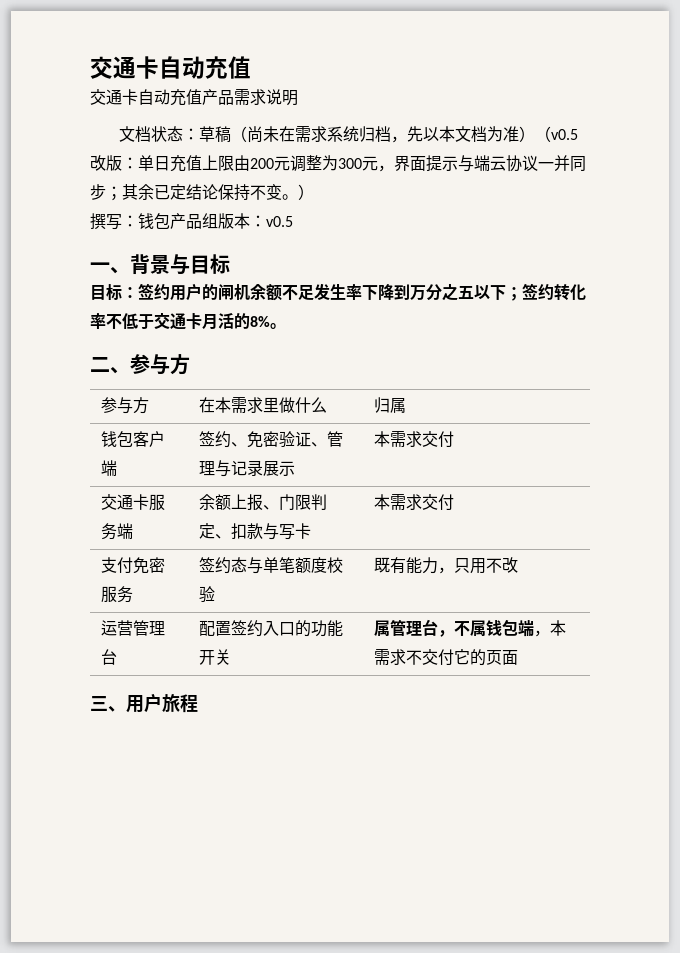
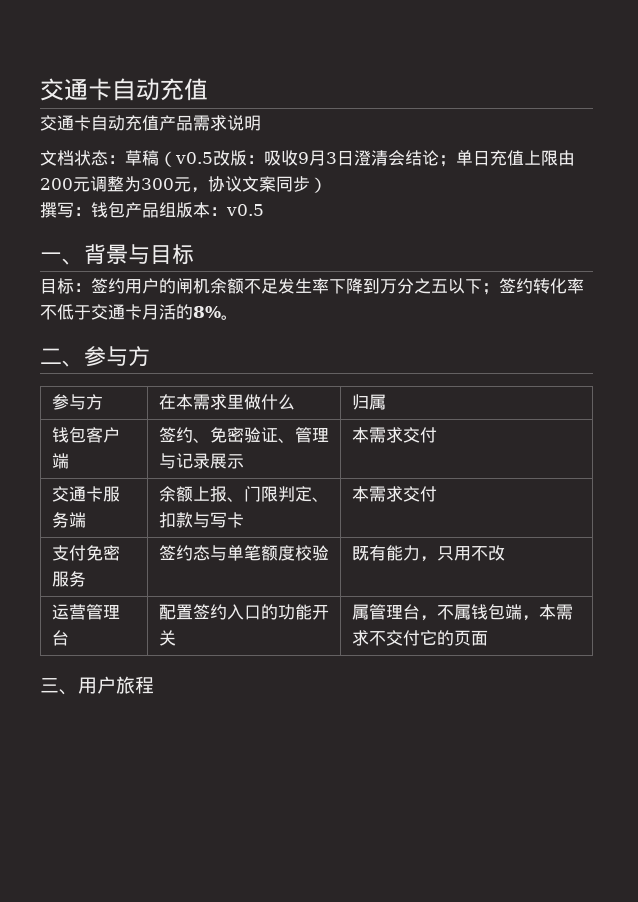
[246,126,578,143] [90,155,138,171] 尚未在需求系统归档，先以本文档为准）（v0.5改版： -> [175,150,456,167] v0.5改版：吸收9月3日澄清会结论；
[394,155,586,172] [90,184,298,201] 界面提示与端云协议一并同步；其余已定结论保持不变。 -> [208,176,310,192] 协议文案同步

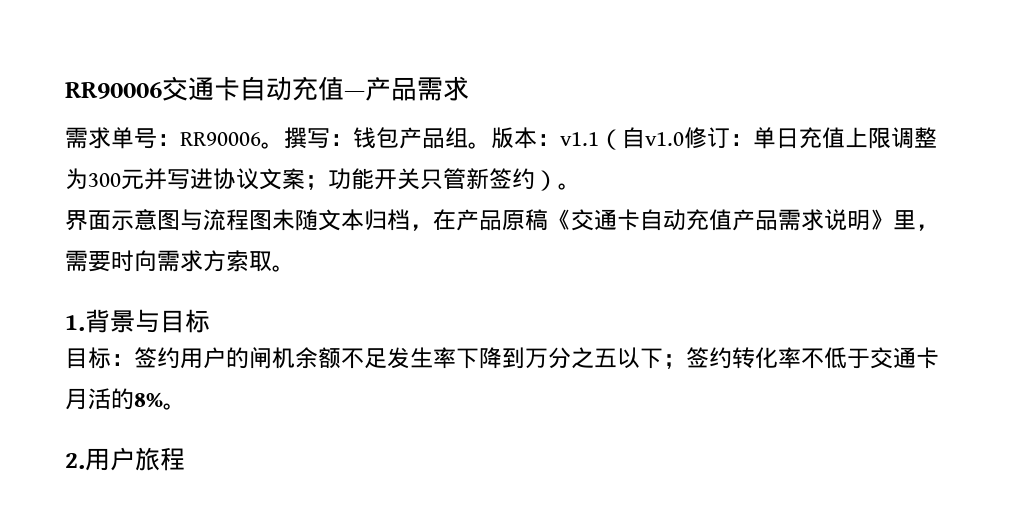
[40,78,208,101] 交通卡自动充值 // -> [65,76,469,101] [65,127,937,150] [65,168,581,191] [65,209,571,231] RR90006交通卡自动充值—产品需求 // 需求单号：RR90006。撰写：钱包产品组。版本：v1.1（自v1.0修订：单日充值上限调整为300元并写进协议文案；功能开关只管新签约）。 // 界面示意图与流程图未随文本归档，在产品原稿《
[40,150,575,167] [40,176,327,193] [40,202,264,218] [40,252,84,265] // 文档状态：草稿（v0.5改版：吸收9月3日澄清会结论；单日充值上限由200元调整为300元，协议文案同步） // 撰写：钱包产品组版本：v0.5 // 一、 -> [870,209,939,231] [65,250,295,272] [65,315,85,331] 》里，需要时向需求方索取。 // 1.
[40,346,150,367] [51,394,103,410] [158,394,295,410] [351,394,386,410] [51,427,120,443] [51,453,69,469] [158,427,329,443] [158,453,244,469] [351,427,437,443] [51,486,120,502] [51,512,86,528] [158,486,329,502] [158,512,244,528] [351,486,437,502] [51,545,120,561] [51,571,86,587] [158,545,329,561] [351,545,505,562] [51,604,120,620] [51,630,69,646] [158,604,329,620] [158,630,176,646] [351,604,573,621] [351,630,488,646] [40,678,78,695] 二、参与方 // 参与方 | 在本需求里做什么 | 归属 // 钱包客户端 | 签约、免密验证、管理与记录展示 | 本需求交付 // 交通卡服务端 | 余额上报、门限判定、扣款与写卡 | 本需求交付 // 支付免密服务 | 签约态与单笔额度校验 | 既有能力，只用不改 // 运营管理台 | 配置签约入口的功能开关 | 属管理台，不属钱包端，本需求不交付它的页面 // 三、 -> [65,453,85,469] 2.

